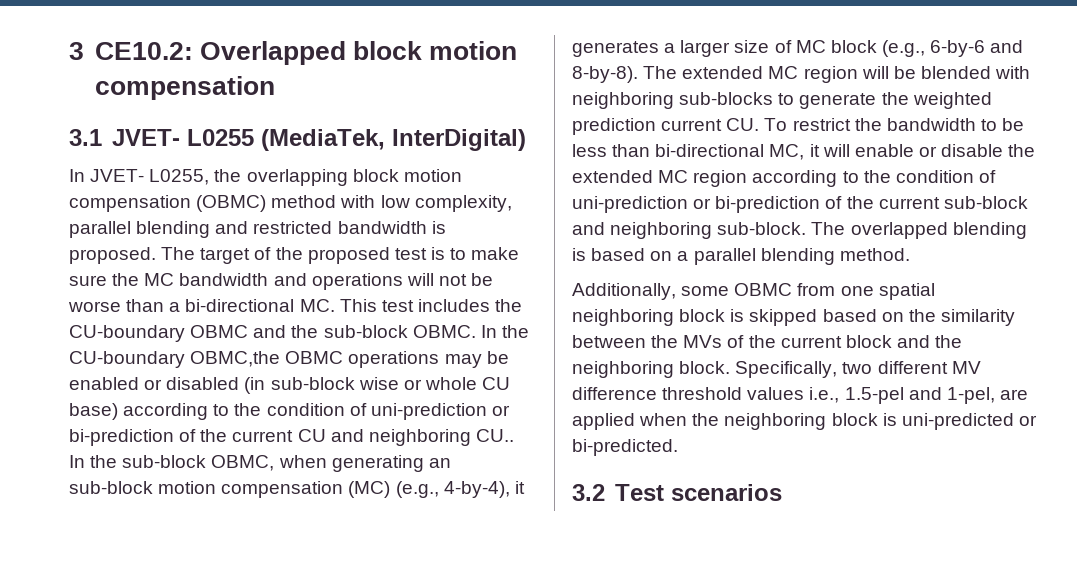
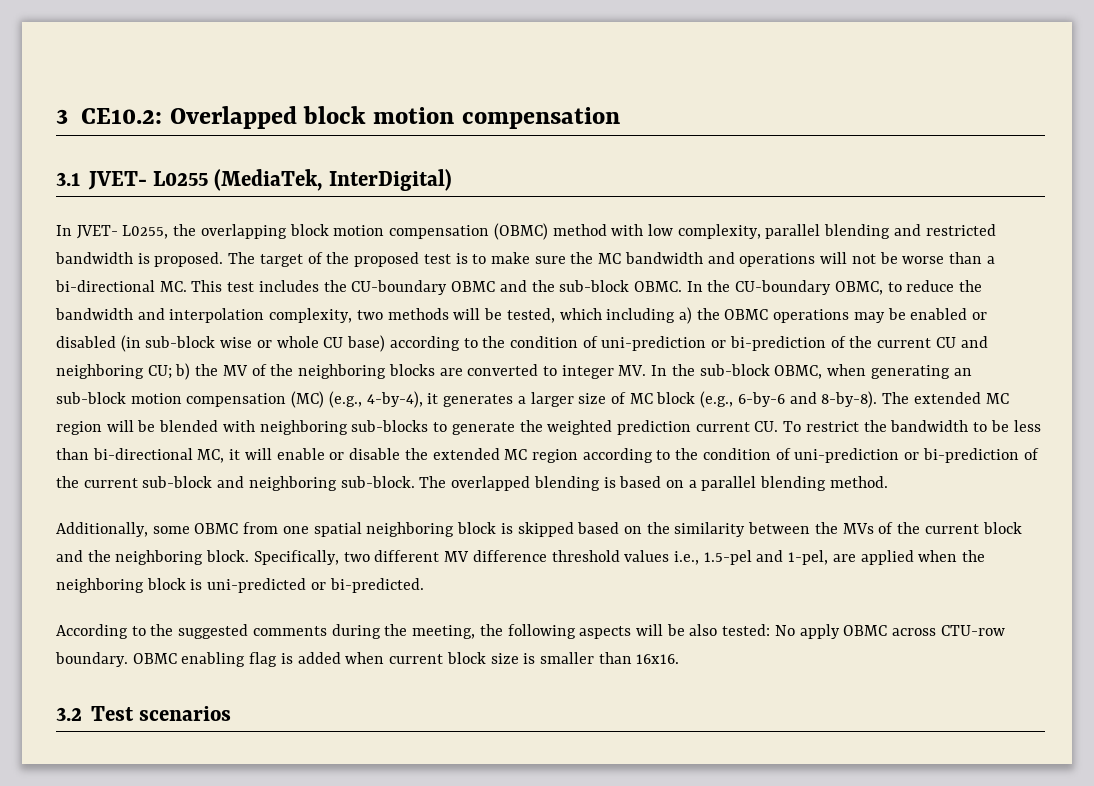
[190,351,281,367] OBMC,the -> [834,280,983,295] [55,307,720,324] OBMC, to reduce the bandwidth and interpolation complexity, two methods will be tested, which including a) the
[475,429,514,442] CU.. -> [147,363,647,380] CU; b) the MV of the neighboring blocks are converted to integer MV.
(678, 447) none -> [56,624,1005,639] [55,652,680,667] // According to the suggested comments during the meeting, the following aspects will be also tested: No apply OBMC across CTU-row boundary. OBMC enabling flag is added when current block size is smaller than 16x16.

